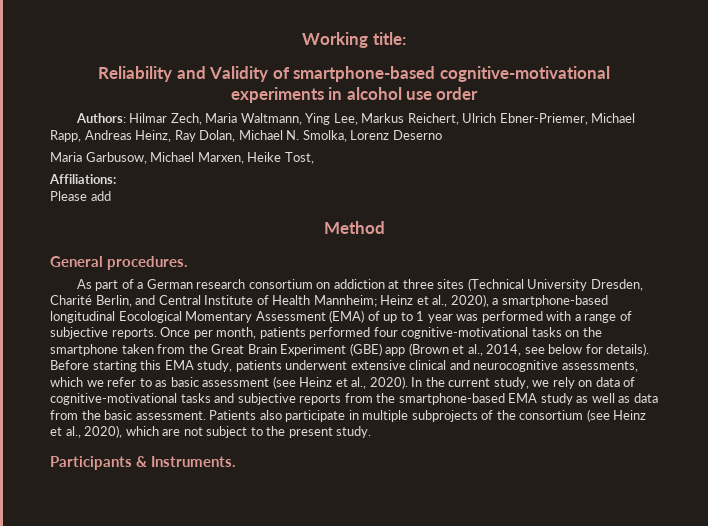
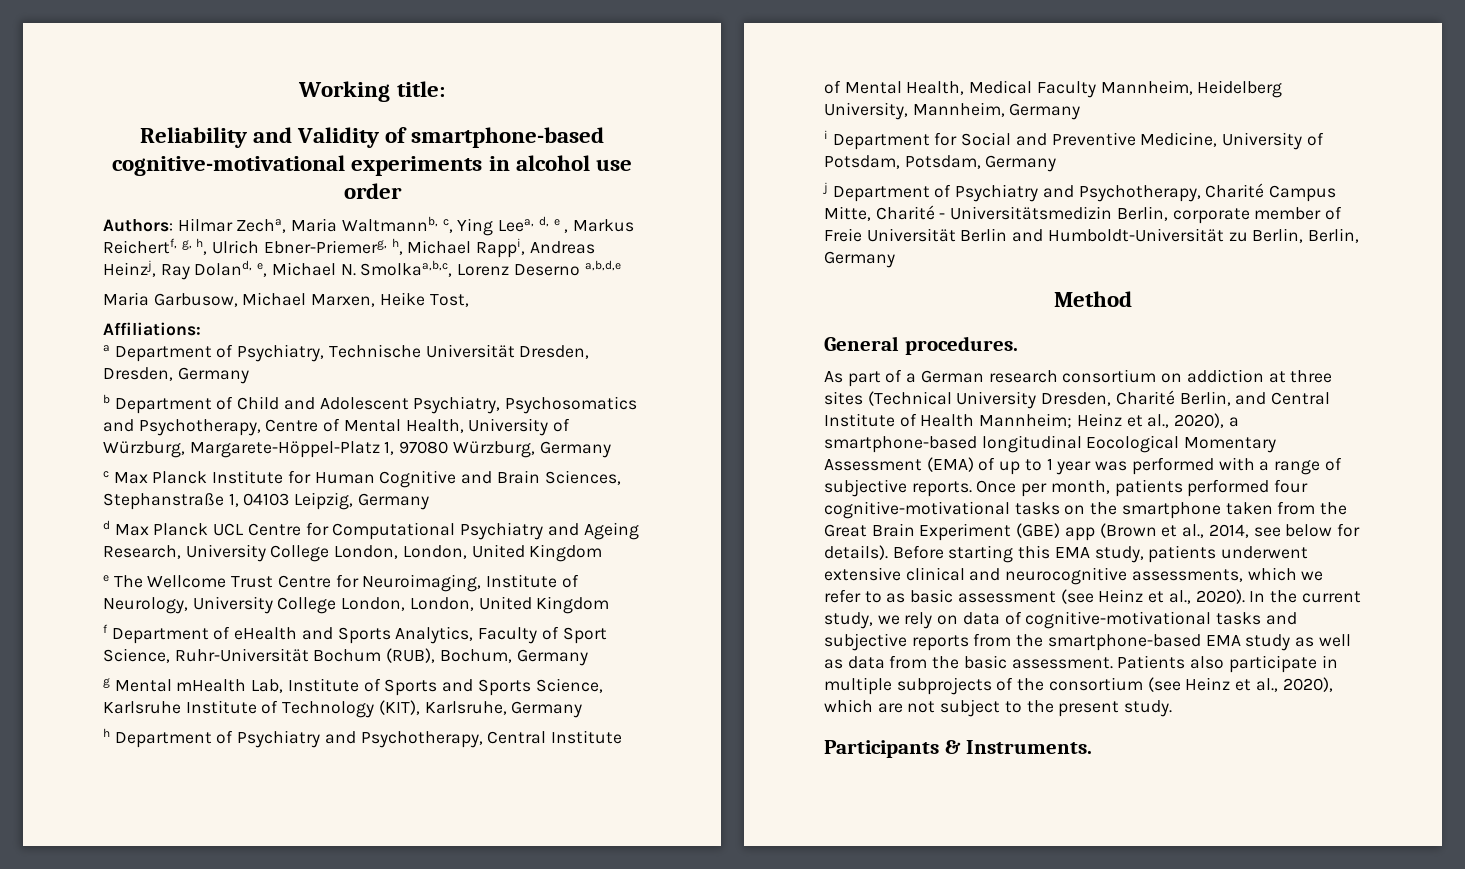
[170,113,636,125] [50,130,236,142] Zech, Maria Waltmann, Ying Lee, Markus Reichert, Ulrich Ebner-Priemer, Michael Rapp, Andreas Heinz, Ray Dolan, -> [236,216,560,236] [564,219,634,233] [103,238,595,258] [103,260,268,280] Zecha, Maria Waltmannb, c, Ying Leea, d, e , Markus Reichertf, g, h, Ulrich Ebner-Priemerg, h, Michael Rappi, Andreas Heinzj, Ray Doland, e,
[302,130,347,142] Smolka, -> [360,260,453,277] Smolkaa,b,c,
(442, 135) none -> [584,260,621,271] a,b,d,e
[50,191,111,201] Please add -> [103,344,590,362] [103,367,249,384] [103,394,638,414] [103,418,571,436] [103,441,611,458] [103,470,621,488] [103,492,429,510] [103,520,639,540] [103,544,603,562] [103,574,579,592] [103,596,610,614] [103,624,607,644] [103,648,588,666] [103,678,603,696] [103,700,583,718] [103,728,623,748] [824,80,1283,98] [824,102,1081,120] [824,130,1324,150] [824,155,1057,172] [822,182,1337,202] [824,205,1343,224] [824,228,1360,243] [824,251,895,268] a Department of Psychiatry, Technische Universität Dresden, Dresden, Germany // b Department of Child and Adolescent Psychiatry, Psychosomatics and Psychotherapy, Centre of Mental Health, University of Würzburg, Margarete-Höppel-Platz 1, 97080 Würzburg, Germany // c Max Planck Institute for Human Cognitive and Brain Sciences, Stephanstraße 1, 04103 Leipzig, Germany // d Max Planck UCL Centre for Computational Psychiatry and Ageing Research, University College London, London, United Kingdom // e The Wellcome Trust Centre for Neuroimaging, Institute of Neurology, University College London, London, United Kingdom // f Department of eHealth and Sports Analytics, Faculty of Sport Science, Ruhr-Universität Bochum (RUB), Bochum, Germany // g Mental mHealth Lab, Institute of Sports and Sports Science, Karlsruhe Institute of Technology (KIT), Karlsruhe, Germany // h Department of Psychiatry and Psychotherapy, Central Institute of Mental Health, Medical Faculty Mannheim, Heidelberg University, Mannheim, Germany // i Department for Social and Preventive Medicine, University of Potsdam, Potsdam, Germany // j Department of Psychiatry and Psychotherapy, Charité Campus Mitte, Charité - Universitätsmedizin Berlin, corporate member of Freie Universität Berlin and Humboldt-Universität zu Berlin, Berlin, Germany

